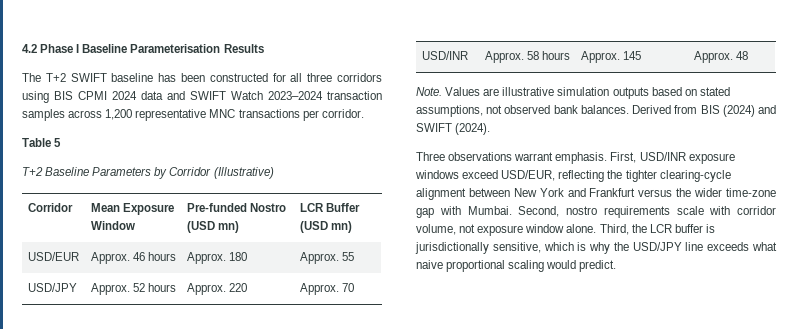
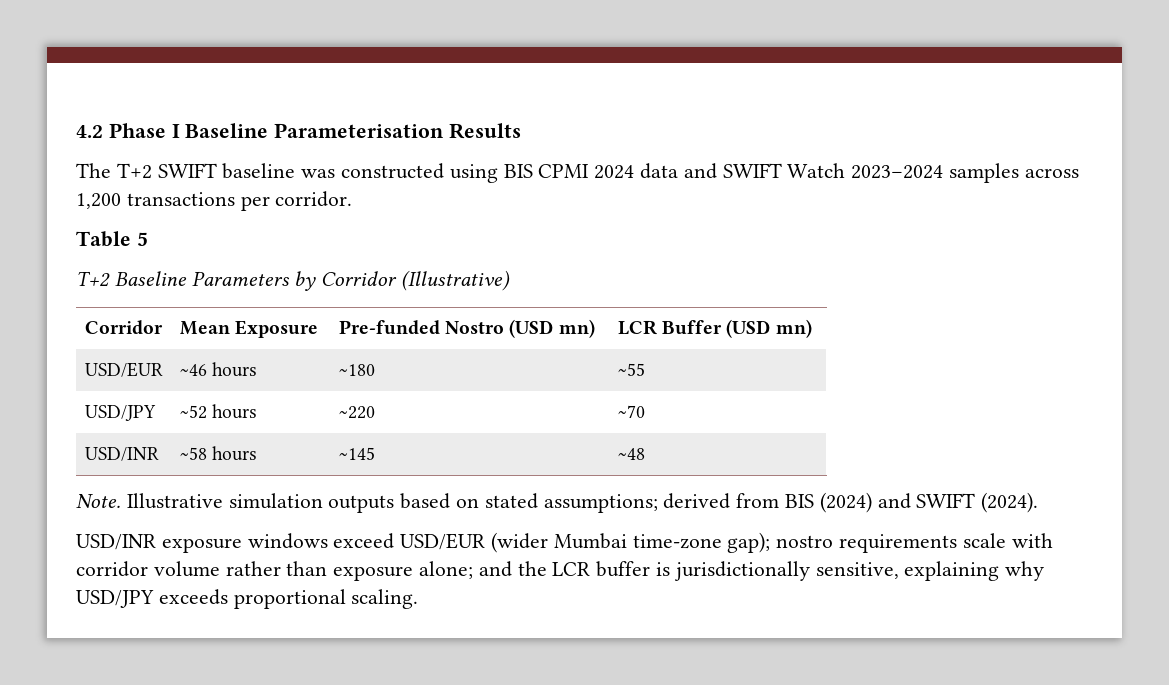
[158,73,383,82] has been constructed for all three corridors -> [301,163,445,179] was constructed
[327,91,382,100] transaction -> (944, 172) none
[135,109,236,121] representative MNC -> (121, 201) none
[90,221,135,230] Window -> (319, 329) none
[90,252,176,264] [186,252,247,264] [299,252,354,264] Approx. 46 hours | Approx. 180 | Approx. 55 -> [179,362,258,377] [338,364,375,376] [617,363,645,376] ~46 hours | ~180 | ~55
[90,283,176,295] [186,283,247,295] [299,283,354,295] Approx. 52 hours | Approx. 220 | Approx. 70 -> [179,404,258,419] [338,406,375,419] [617,405,645,418] ~52 hours | ~220 | ~70
[484,51,570,63] [580,51,641,63] [693,51,748,63] [416,87,555,96] Approx. 58 hours | Approx. 145 | Approx. 48 // Note. Values are illustrative -> [179,446,258,461] [338,447,375,460] [617,448,645,460] [76,493,223,509] ~58 hours | ~145 | ~48 // Note. Illustrative
[416,105,672,117] assumptions, not observed bank balances. Derived -> [543,493,731,513] assumptions; derived
[416,152,735,164] [415,170,731,182] [416,188,776,200] [416,206,560,218] Three observations warrant emphasis. First, USD/INR exposure windows exceed USD/EUR, reflecting the tighter clearing-cycle alignment between New York and Frankfurt versus the wider time-zone gap with Mumbai. Second, -> [76,532,771,553] USD/INR exposure windows exceed USD/EUR (wider Mumbai time-zone gap);
[416,224,629,236] volume, not exposure window alone. Third, -> [153,561,512,581] volume rather than exposure alone; and
[543,242,777,254] [416,260,617,272] which is why the USD/JPY line exceeds what naive proportional scaling would predict. -> [904,561,1045,581] [76,589,419,609] explaining why USD/JPY exceeds proportional scaling.

